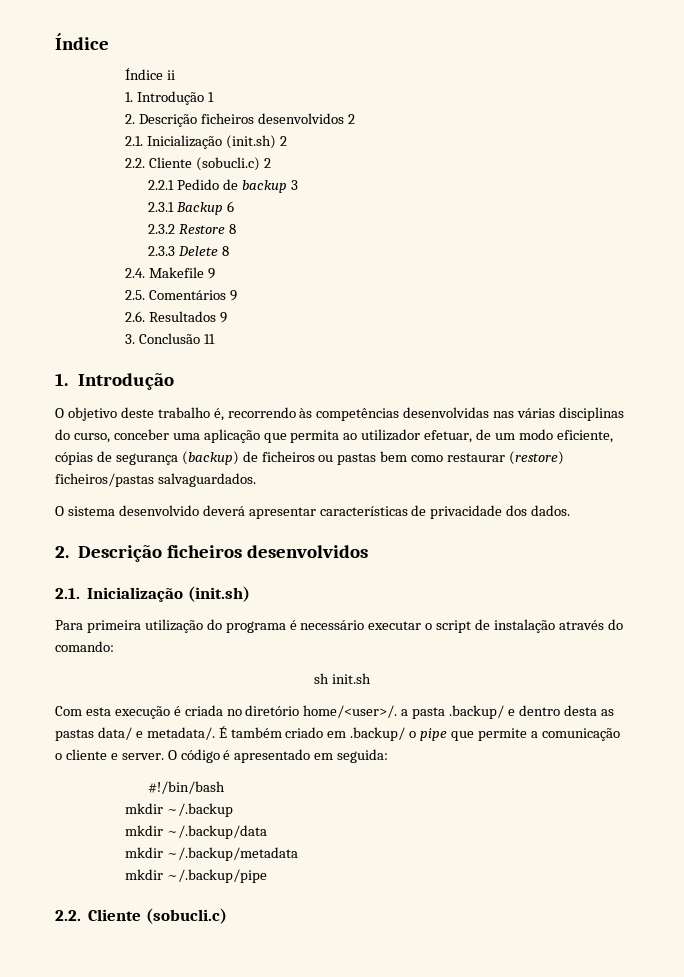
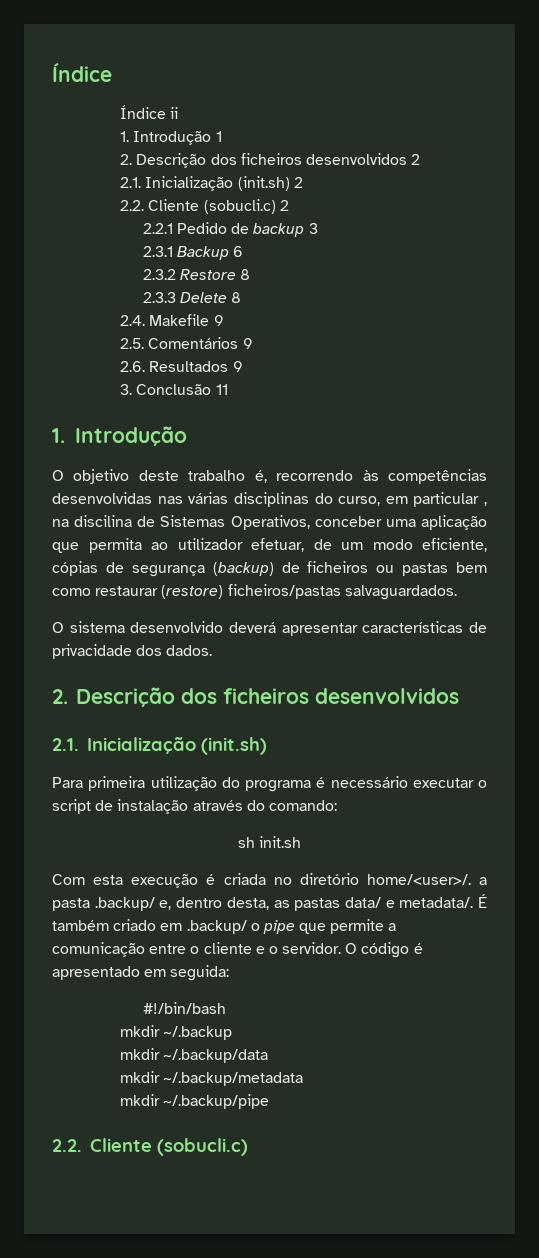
(197, 120) none -> [210,154,237,165] dos
(110, 438) none -> [385,492,487,507] [52,515,310,530] em particular , na discilina de Sistemas Operativos,
(163, 553) none -> [180,688,217,704] dos
[508,705,597,716] e dentro desta -> [159,897,269,910] e, dentro desta,
(620, 734) none -> [149,944,187,954] entre
[121,753,164,760] server. -> [268,942,342,954] o servidor.

